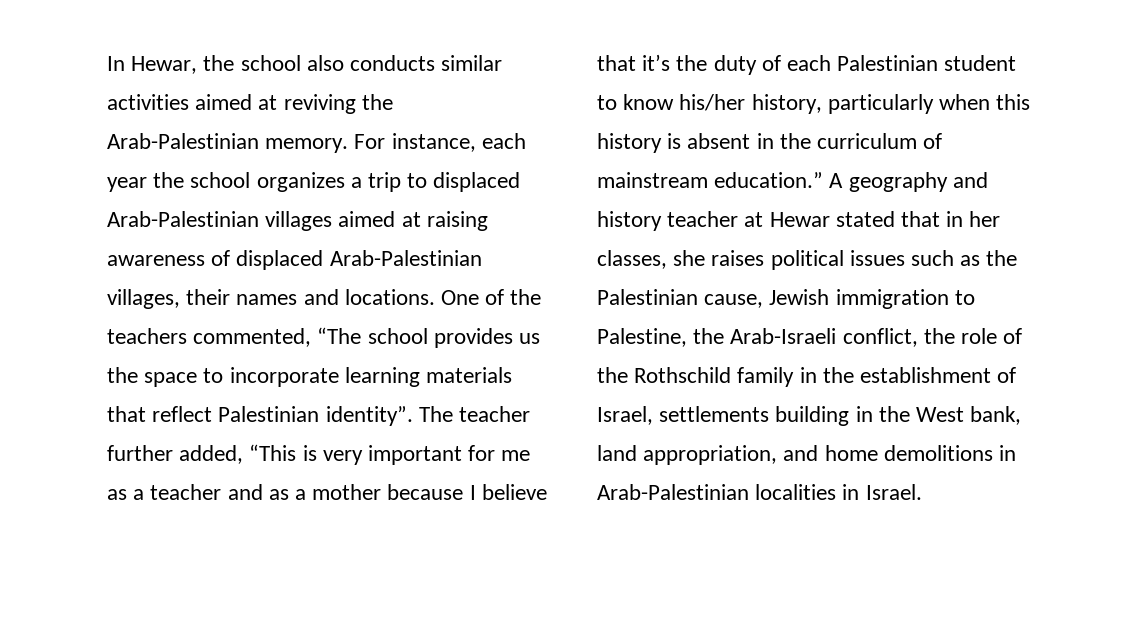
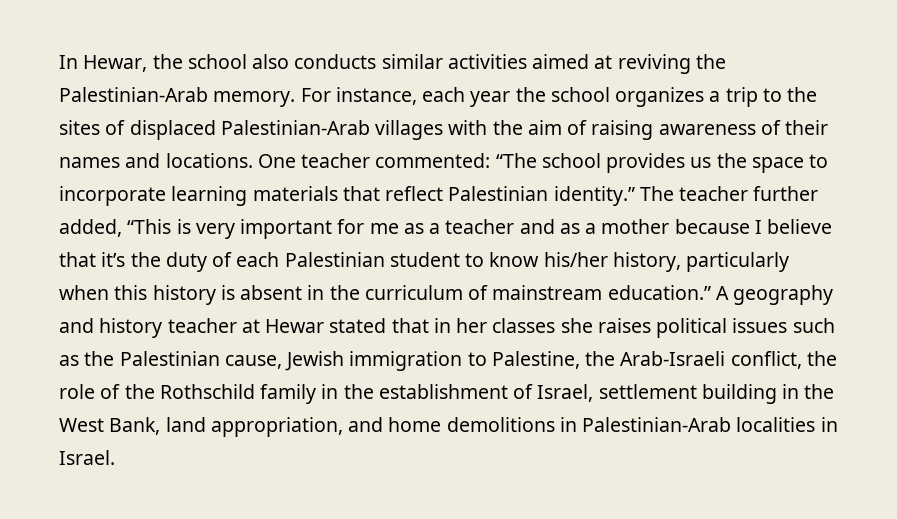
[107,133,259,149] Arab-Palestinian -> [59,87,208,102] Palestinian-Arab
[433,172,521,192] [107,211,488,231] [107,250,482,270] [107,289,180,309] displaced Arab-Palestinian villages aimed at raising awareness of displaced Arab-Palestinian villages, -> [787,87,818,102] [59,120,781,140] the sites of displaced Palestinian-Arab villages with the aim of raising awareness of
[485,289,542,305] [107,328,312,347] of the teachers commented, -> [301,153,491,168] teacher commented:
[325,406,413,426] identity”. -> [553,186,635,206] identity.”
[597,250,667,269] classes, -> [492,318,556,333] classes
[659,406,770,422] settlements -> [598,384,697,399] settlement
[970,406,1022,425] bank, -> [109,417,161,435] Bank,
[597,484,749,500] Arab-Palestinian -> [582,417,732,432] Palestinian-Arab

